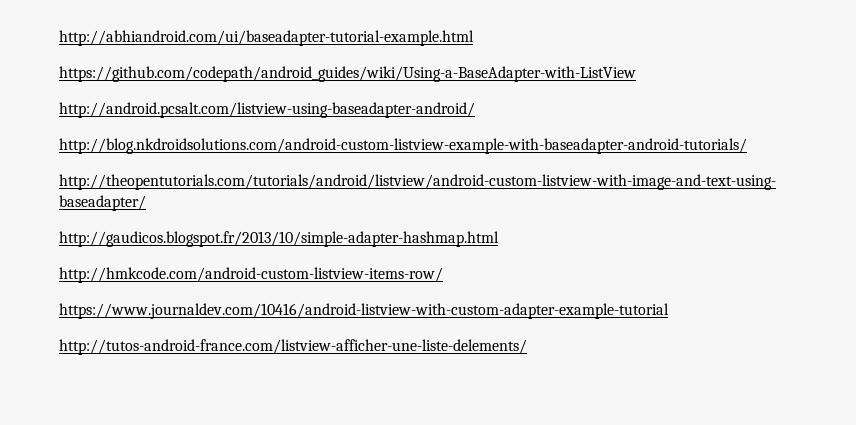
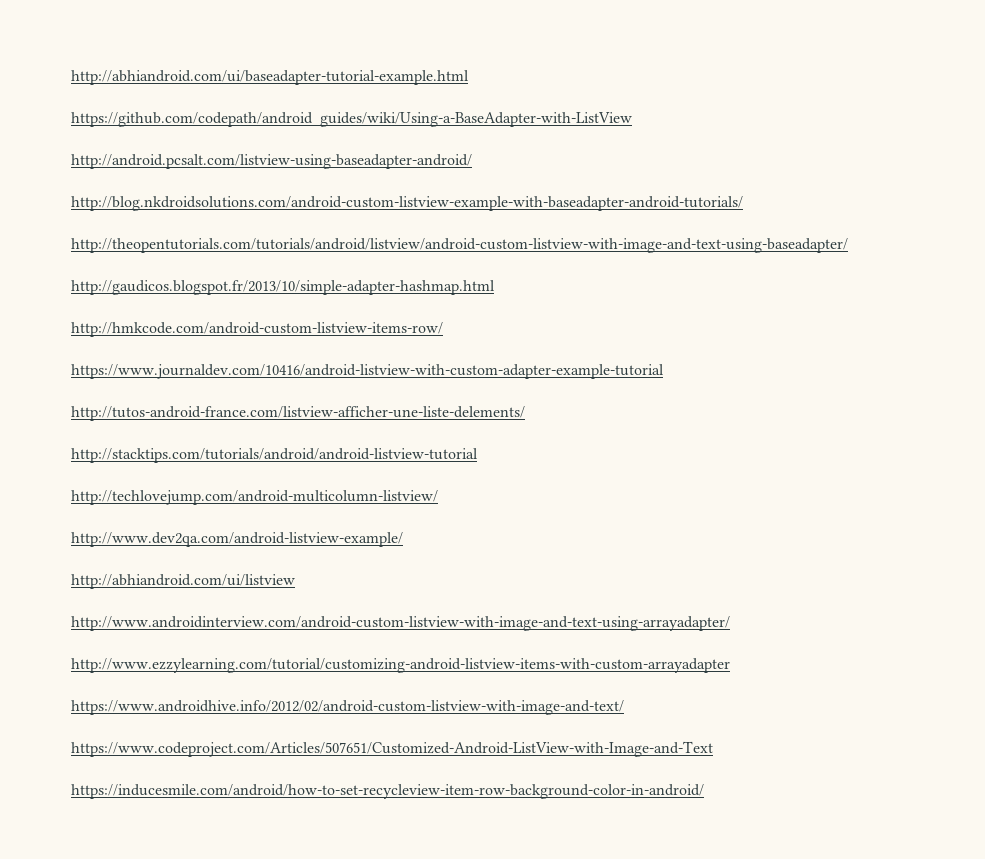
(527, 347) none -> [71,448,478,463] [71,490,438,505] [71,532,403,547] [71,574,295,589] [71,616,730,631] [71,658,730,673] [71,700,624,715] [71,741,713,757] [71,784,704,799] // http://stacktips.com/tutorials/android/android-listview-tutorial // http://techlovejump.com/android-multicolumn-listview/ // http://www.dev2qa.com/android-listview-example/ // http://abhiandroid.com/ui/listview // http://www.androidinterview.com/android-custom-listview-with-image-and-text-using-arrayadapter/ // http://www.ezzylearning.com/tutorial/customizing-android-listview-items-with-custom-arrayadapter // https://www.androidhive.info/2012/02/android-custom-listview-with-image-and-text/ // https://www.codeproject.com/Articles/507651/Customized-Android-ListView-with-Image-and-Text // https://inducesmile.com/android/how-to-set-recycleview-item-row-background-color-in-android/

